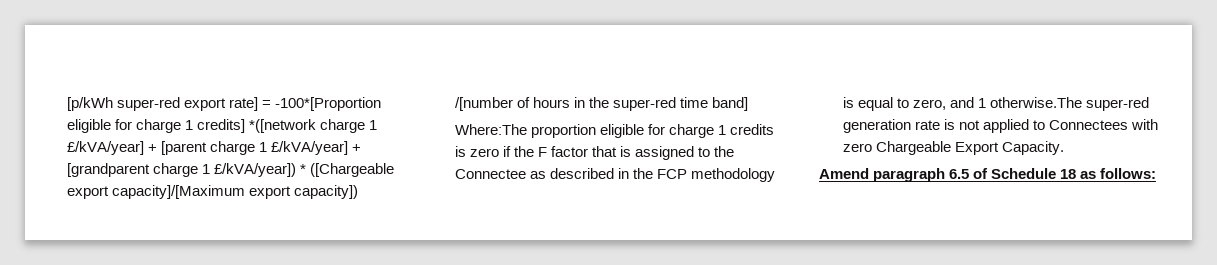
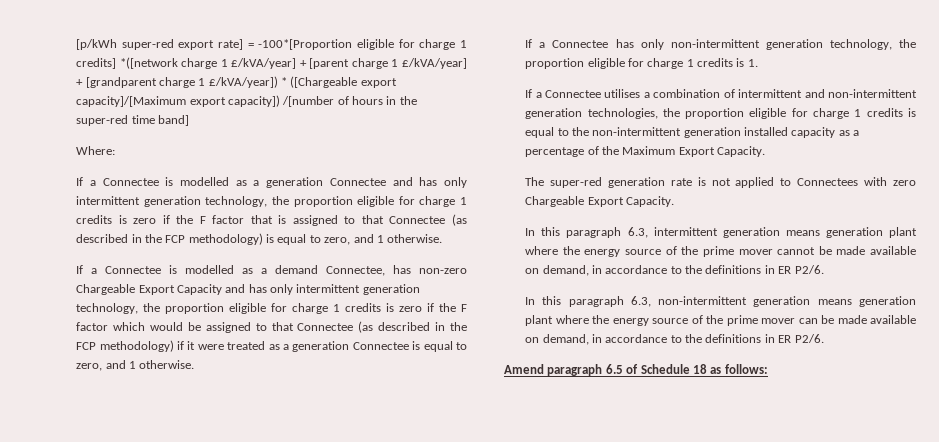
[454,124,527,135] Where:The -> [76,146,116,155] [76,177,468,188] [76,196,289,207] Where: // If a Connectee is modelled as a generation Connectee and has only intermittent generation technology, the
[714,146,735,157] [454,168,776,182] [842,97,1083,111] the Connectee as described in the FCP methodology is equal to zero, and 1 otherwise.The -> [361,214,467,226] [76,233,443,245] [76,265,467,276] [76,284,420,295] [76,303,467,314] [76,321,468,333] [76,340,467,352] [76,360,195,371] [525,39,916,50] [525,58,758,69] [525,89,917,98] [525,108,916,119] [525,127,860,138] [525,146,766,157] [525,177,545,186] that Connectee (as described in the FCP methodology) is equal to zero, and 1 otherwise. // If a Connectee is modelled as a demand Connectee, has non-zero Chargeable Export Capacity and has only intermittent generation technology, the proportion eligible for charge 1 credits is zero if the F factor which would be assigned to that Connectee (as described in the FCP methodology) if it were treated as a generation Connectee is equal to zero, and 1 otherwise. // If a Connectee has only non-intermittent generation technology, the proportion eligible for charge 1 credits is 1. // If a Connectee utilises a combination of intermittent and non-intermittent generation technologies, the proportion eligible for charge 1 credits is equal to the non-intermittent generation installed capacity as a percentage of the Maximum Export Capacity. // The
(1065, 148) none -> [525,227,917,238] [525,246,916,257] [525,265,824,276] [525,296,916,307] [525,315,916,326] [525,334,824,345] // In this paragraph 6.3, intermittent generation means generation plant where the energy source of the prime mover cannot be made available on demand, in accordance to the definitions in ER P2/6. // In this paragraph 6.3, non-intermittent generation means generation plant where the energy source of the prime mover can be made available on demand, in accordance to the definitions in ER P2/6.

